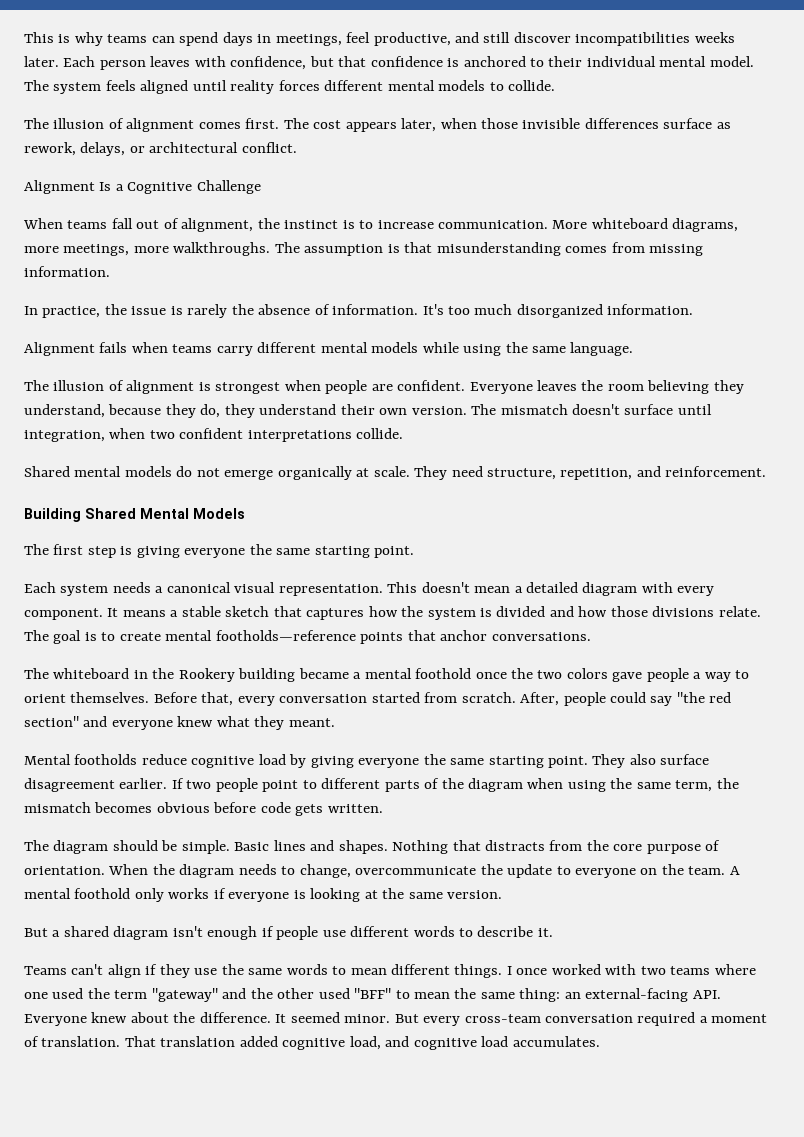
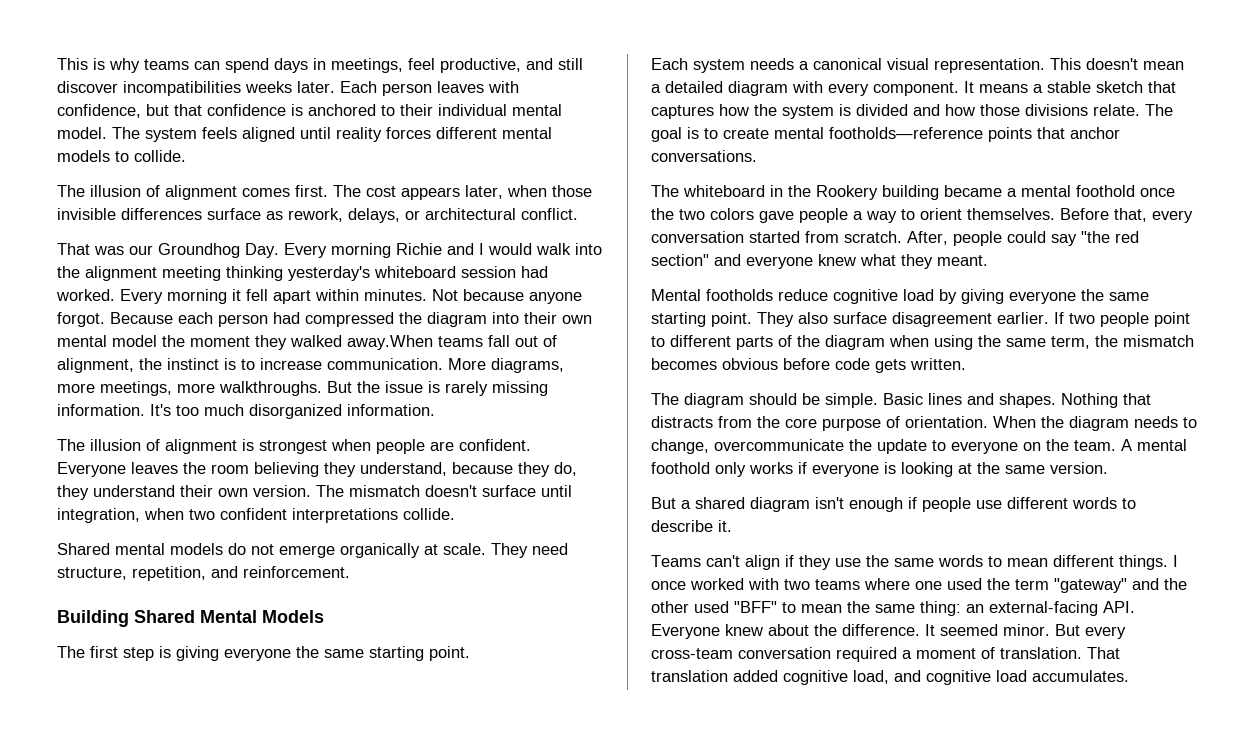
[24,180,261,194] [23,218,63,229] Alignment Is a Cognitive Challenge // When -> [57,243,602,258] [57,266,548,281] [56,289,582,304] [57,312,592,327] [57,335,433,350] That was our Groundhog Day. Every morning Richie and I would walk into the alignment meeting thinking yesterday's whiteboard session had worked. Every morning it fell apart within minutes. Not because anyone forgot. Because each person had compressed the diagram into their own mental model the moment they walked away.When
[591,218,668,229] whiteboard -> (486, 364) none
[274,242,704,256] [24,266,110,277] [24,306,101,318] The assumption is that misunderstanding comes from missing information. // In practice, -> [327,381,352,393] But
[231,304,330,315] the absence of -> [492,381,548,396] missing
[24,342,634,356] // Alignment fails when teams carry different mental models while using the same language. -> (435, 410) none

